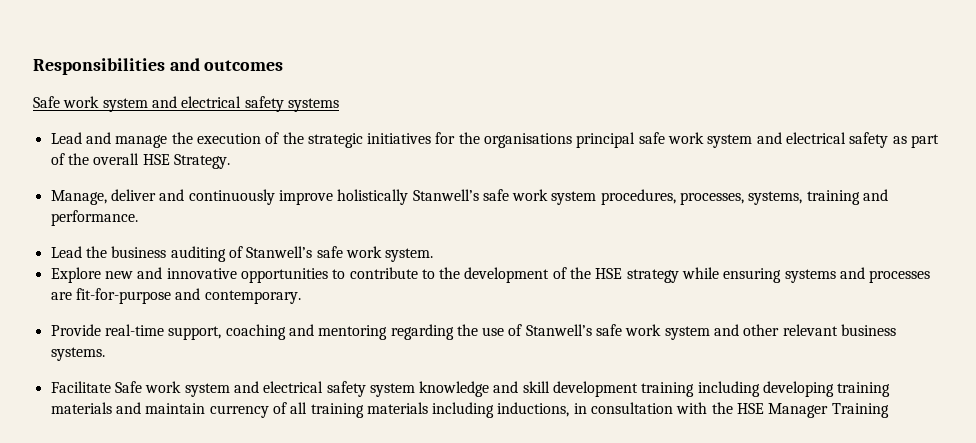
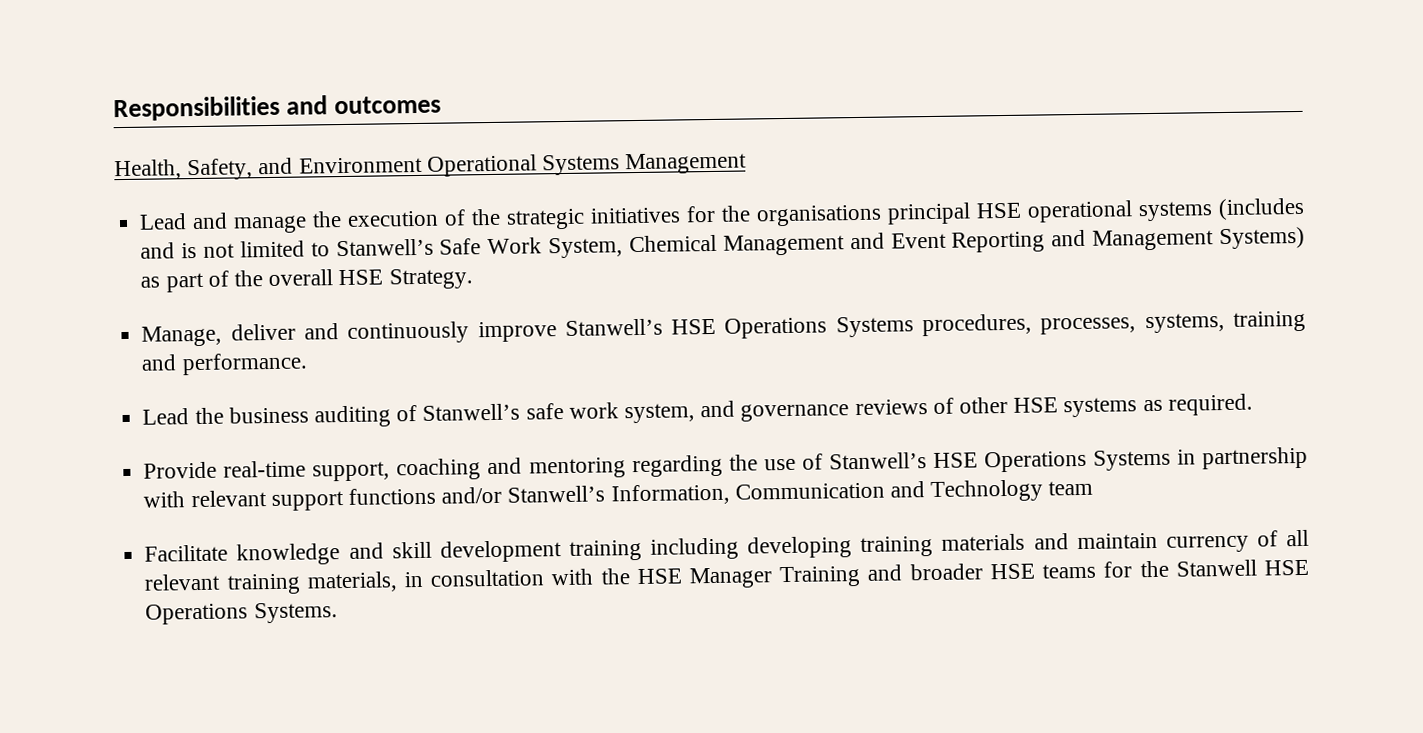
[33,96,339,112] Safe work system and electrical safety systems -> [114,152,748,181] Health, Safety, and Environment Operational Systems Management
[638,132,889,148] safe work system and electrical safety -> [976,197,1306,223] [140,226,1306,259] HSE operational systems (includes and is not limited to Stanwell’s Safe Work System, Chemical Management and Event Reporting and Management Systems)
[337,189,597,205] holistically Stanwell’s safe work system -> [564,316,914,339] Stanwell’s HSE Operations Systems
[385,248,434,262] [50,267,931,283] [50,288,301,304] system. // Explore new and innovative opportunities to contribute to the development of the HSE strategy while ensuring systems and processes are fit-for-purpose and contemporary. -> [623,393,1253,424] system, and governance reviews of other HSE systems as required.
[596,324,897,340] [50,347,105,361] [50,381,415,397] safe work system and other relevant business systems. // Facilitate Safe work system and electrical safety system -> [932,446,1308,473] [143,479,1094,512] [144,544,229,562] HSE Operations Systems in partnership with relevant support functions and/or Stanwell’s Information, Communication and Technology team // Facilitate
[310,402,570,418] training materials including inductions, -> [144,571,398,595] relevant training materials,
(889, 410) none -> [867,559,1310,581] [145,602,338,625] and broader HSE teams for the Stanwell HSE Operations Systems.

